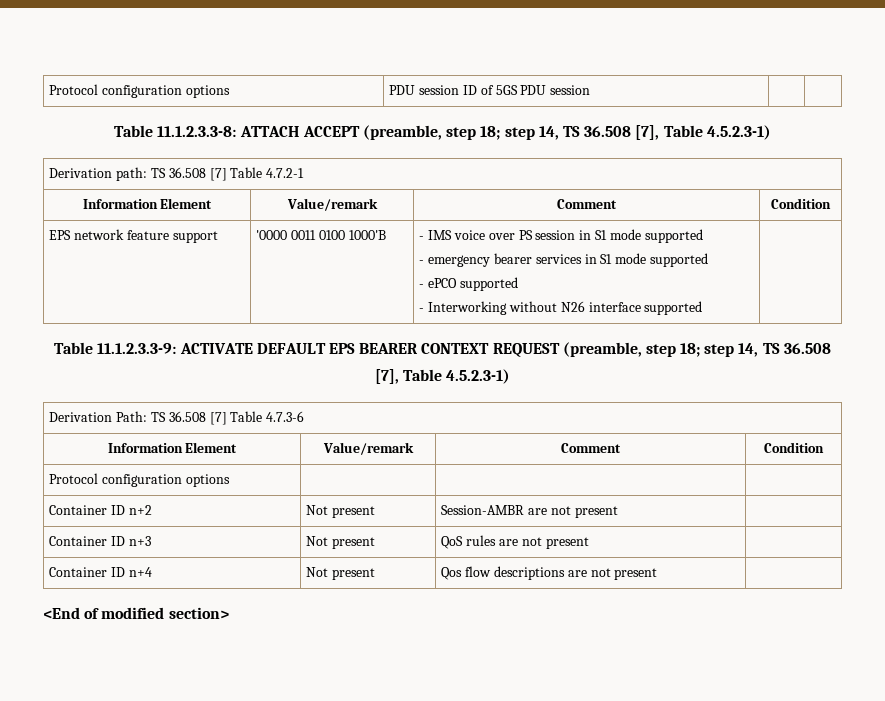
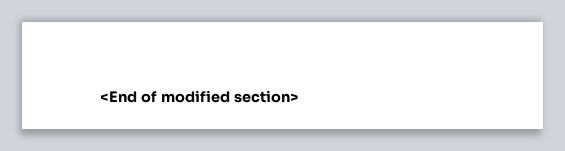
[49,84,231,98] [389,85,591,95] [114,125,771,140] [49,167,305,181] [82,198,213,209] [286,198,378,211] [557,199,617,209] [771,198,831,209] [49,229,218,243] [256,230,386,240] [419,229,703,243] [419,253,708,267] [419,277,519,291] [419,301,703,315] [54,342,831,357] [374,369,511,384] [49,411,305,425] [107,442,238,453] [322,442,414,455] [561,443,621,453] [764,442,824,453] [49,473,231,487] [49,505,153,515] [306,505,376,518] [441,505,618,518] [49,536,152,546] [306,536,376,549] [441,535,589,549] [49,567,153,577] [306,567,376,580] [441,566,658,580] Protocol configuration options | PDU session ID of 5GS PDU session | | // Table 11.1.2.3.3-8: ATTACH ACCEPT (preamble, step 18; step 14, TS 36.508 [7], Table 4.5.2.3-1) // Derivation path: TS 36.508 [7] Table 4.7.2-1 // Information Element | Value/remark | Comment | Condition // EPS network feature support | '0000 0011 0100 1000'B | - IMS voice over PS session in S1 mode supported // - emergency bearer services in S1 mode supported // - ePCO supported // - Interworking without N26 interface supported | // Table 11.1.2.3.3-9: ACTIVATE DEFAULT EPS BEARER CONTEXT REQUEST (preamble, step 18; step 14, TS 36.508 [7], Table 4.5.2.3-1) // Derivation Path: TS 36.508 [7] Table 4.7.3-6 // Information Element | Value/remark | Comment | Condition // Protocol configuration options | | | // Container ID n+2 | Not present | Session-AMBR are not present | // Container ID n+3 | Not present | QoS rules are not present | // Container ID n+4 | Not present | Qos flow descriptions are not present | // -> (100, 97) none

